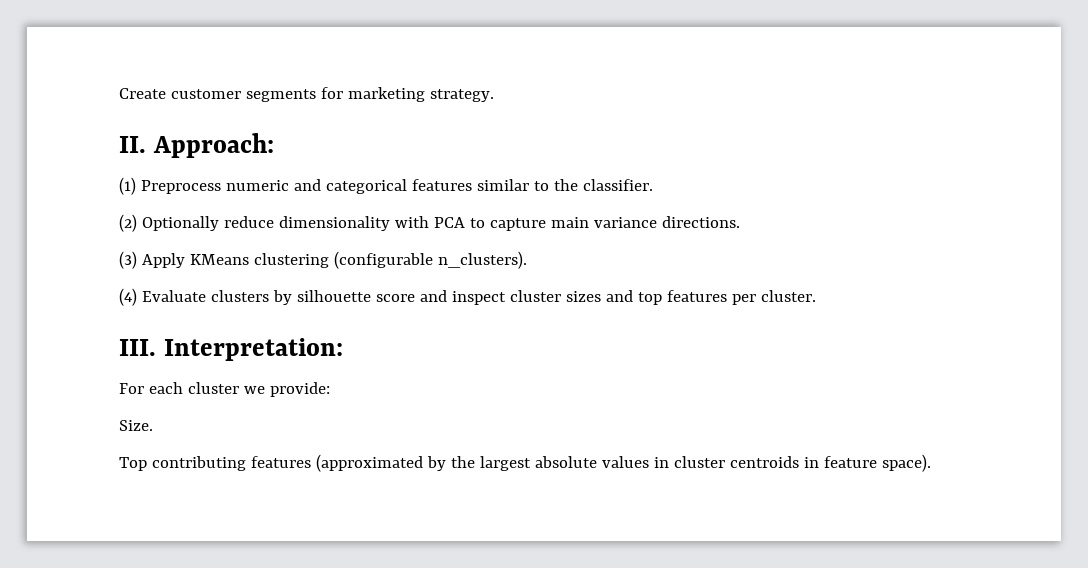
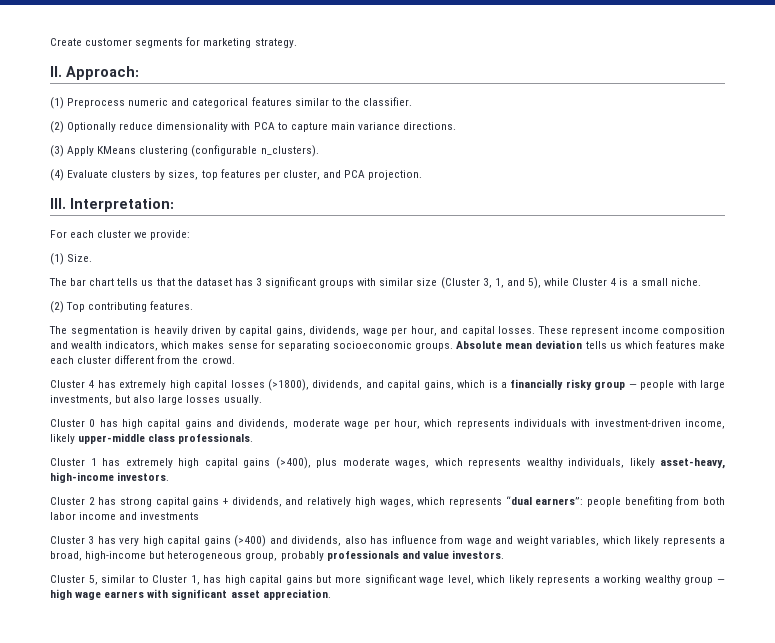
[296,290,816,305] silhouette score and inspect cluster sizes and top features per cluster. -> [168,169,423,180] sizes, top features per cluster, and PCA projection.
(330, 389) none -> [50,253,64,265] (1)
[119,454,931,472] Top contributing features (approximated by the largest absolute values in cluster centroids in feature space). -> [49,277,701,289] [50,301,194,313] [49,326,725,336] [50,340,726,351] [50,355,235,364] [50,379,726,391] [50,395,262,405] [50,419,726,429] [50,433,254,444] [50,457,725,469] [50,472,170,483] [50,496,726,507] [50,512,200,520] [50,535,726,547] [50,550,504,561] [50,574,725,585] [50,589,331,600] The bar chart tells us that the dataset has 3 significant groups with similar size (Cluster 3, 1, and 5), while Cluster 4 is a small niche. // (2) Top contributing features. // The segmentation is heavily driven by capital gains, dividends, wage per hour, and capital losses. These represent income composition and wealth indicators, which makes sense for separating socioeconomic groups. Absolute mean deviation tells us which features make each cluster different from the crowd. // Cluster 4 has extremely high capital losses (>1800), dividends, and capital gains, which is a financially risky group — people with large investments, but also large losses usually. // Cluster 0 has high capital gains and dividends, moderate wage per hour, which represents individuals with investment-driven income, likely upper-middle class professionals. // Cluster 1 has extremely high capital gains (>400), plus moderate wages, which represents wealthy individuals, likely asset-heavy, high-income investors. // Cluster 2 has strong capital gains + dividends, and relatively high wages, which represents “dual earners”: people benefiting from both labor income and investments // Cluster 3 has very high capital gains (>400) and dividends, also has influence from wage and weight variables, which likely represents a broad, high-income but heterogeneous group, probably professionals and value investors. // Cluster 5, similar to Cluster 1, has high capital gains but more significant wage level, which likely represents a working wealthy group — high wage earners with significant asset appreciation.

